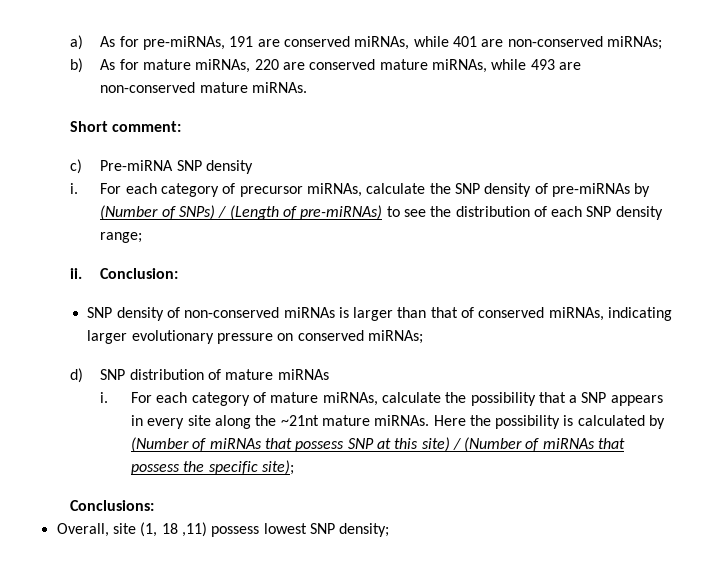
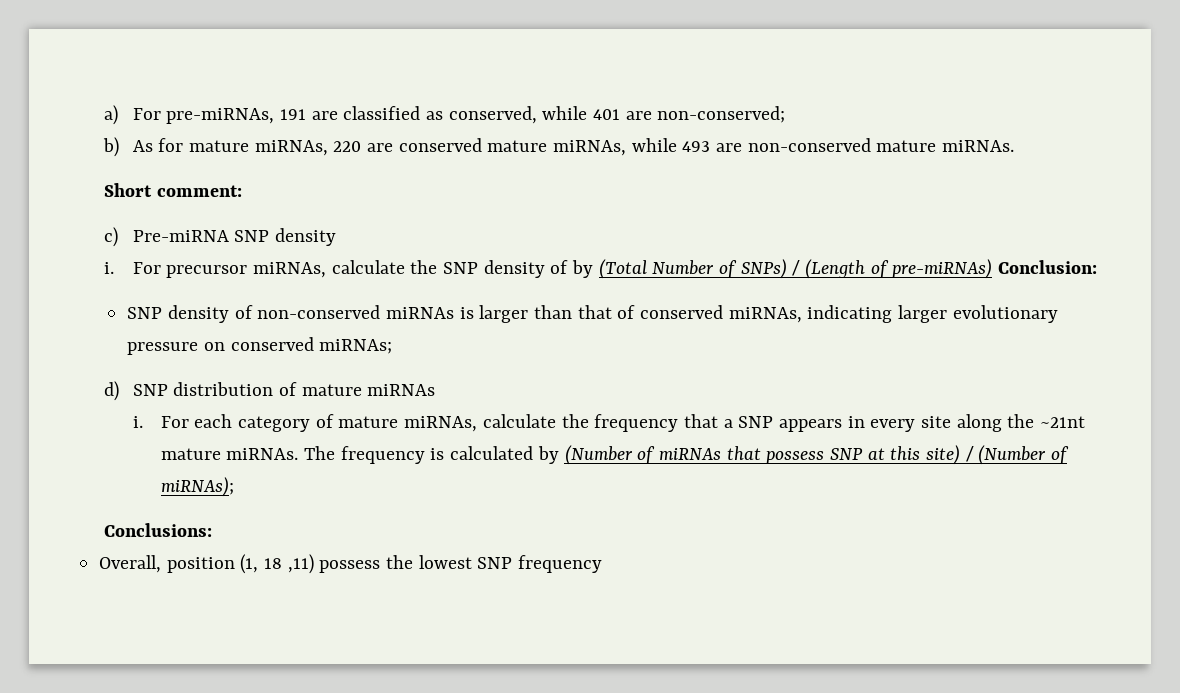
[100,36,139,47] As for -> [132,108,161,120] For
[283,36,410,50] conserved miRNAs, -> [343,106,537,124] classified as conserved,
[507,36,662,50] non-conserved miRNAs; -> [657,106,786,123] non-conserved;
[125,183,236,197] each category of -> (161, 268) none
[551,183,651,197] [100,205,159,220] pre-miRNAs by (Number -> [571,259,715,279] by (Total Number
[386,206,663,220] [100,232,143,243] [69,268,82,279] to see the distribution of each SNP density range; // ii. -> (993, 269) none
[470,392,536,406] possibility -> [594,414,679,432] frequency
[433,415,561,429] Here the possibility -> [304,446,425,464] The frequency
[542,438,626,449] [130,460,294,475] miRNAs that possess the specific site); -> [160,477,234,497] miRNAs);
[112,523,136,534] site -> [166,557,235,573] position
(260, 531) none -> [386,555,414,569] the
[339,523,390,537] density; -> [518,555,603,573] frequency

